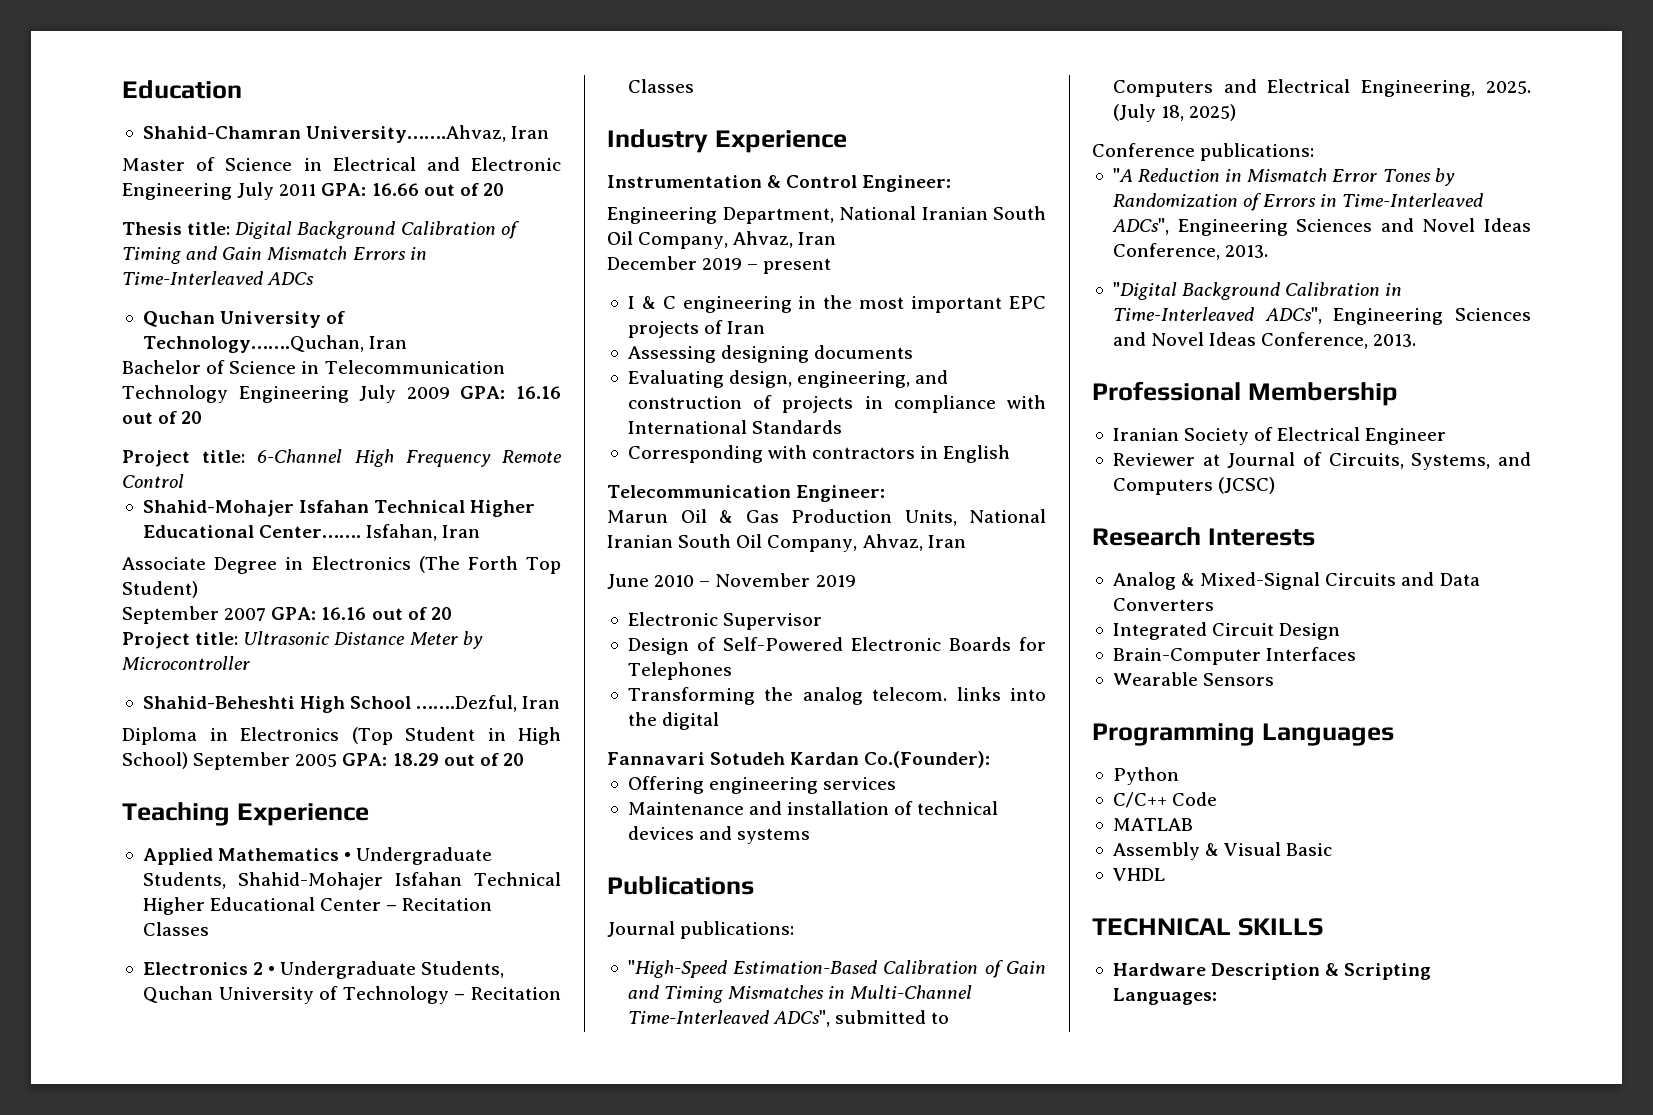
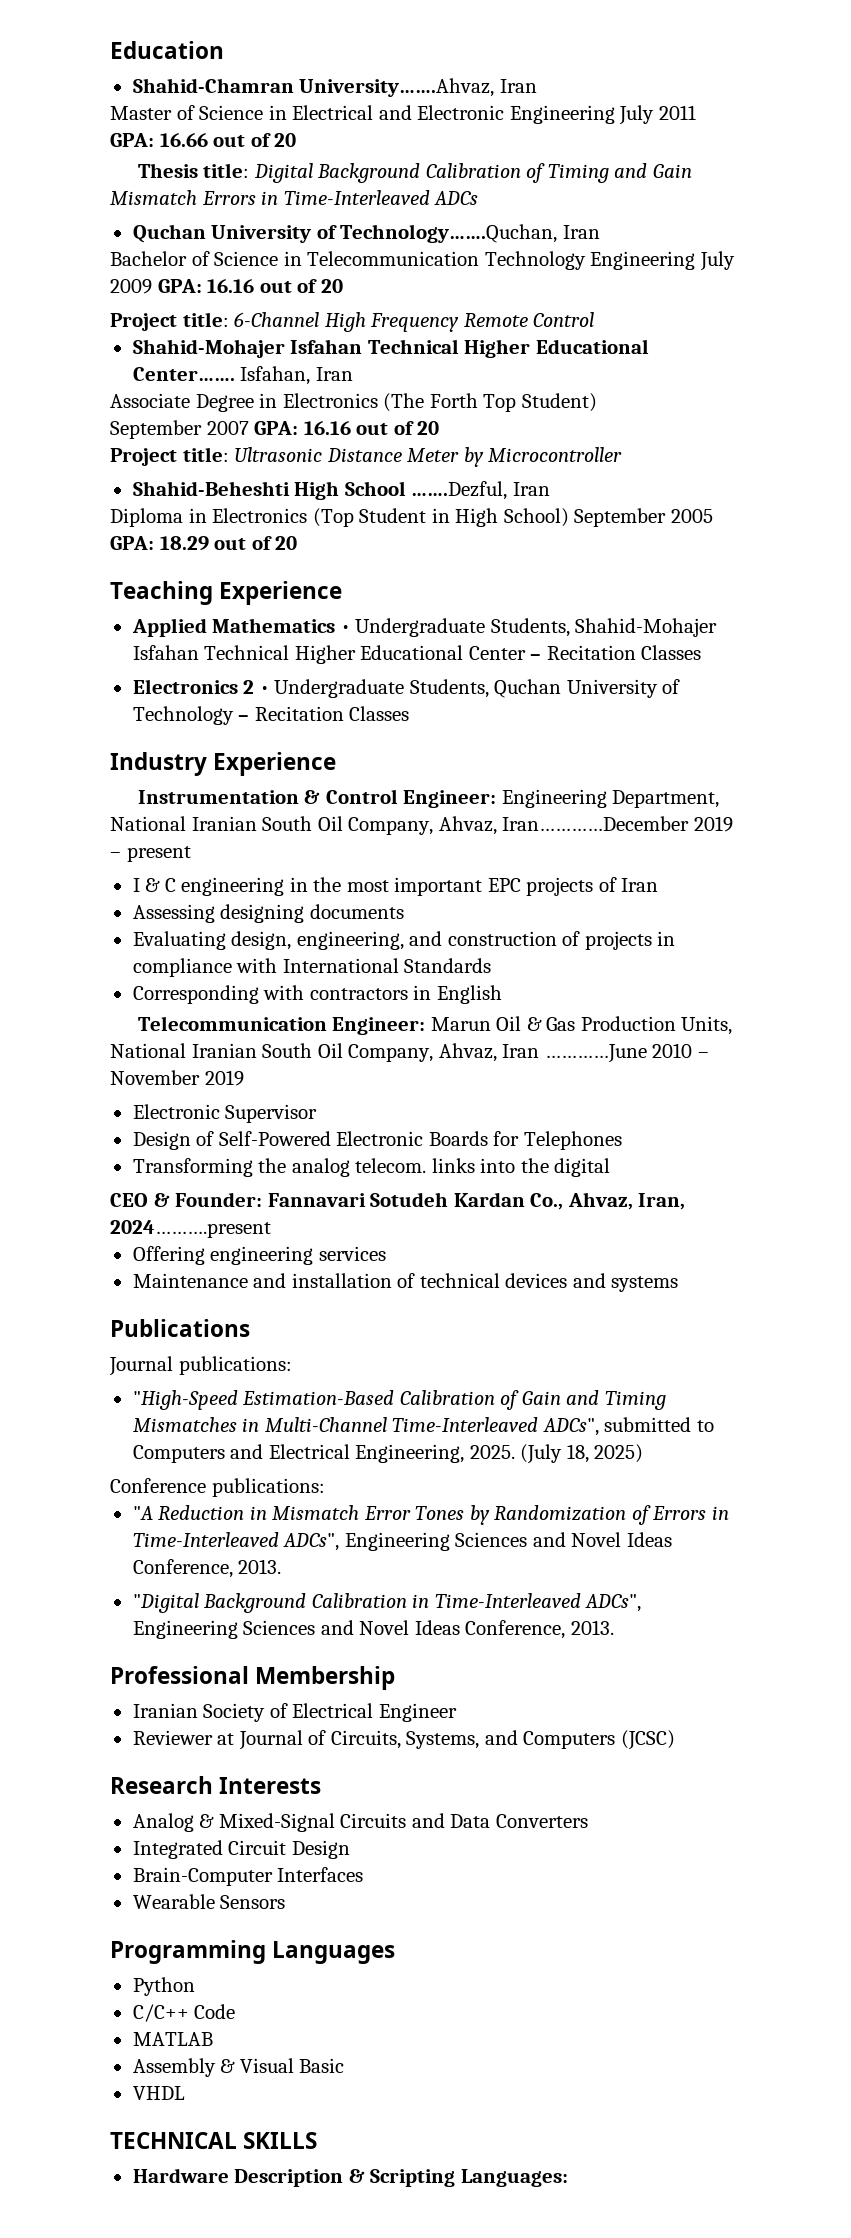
(952, 183) // -> (497, 799) none
[798,232,837,245] [607,256,697,270] Iran // December -> [502,816,690,831] Iran…………December
(886, 493) // -> (426, 1026) none
[607,574,649,589] // June -> [544,1044,647,1063] …………June
[607,751,991,768] Fannavari Sotudeh Kardan Co.(Founder): -> [110,1192,686,1210] [110,1220,271,1238] CEO & Founder: Fannavari Sotudeh Kardan Co., Ahvaz, Iran, 2024……….present

